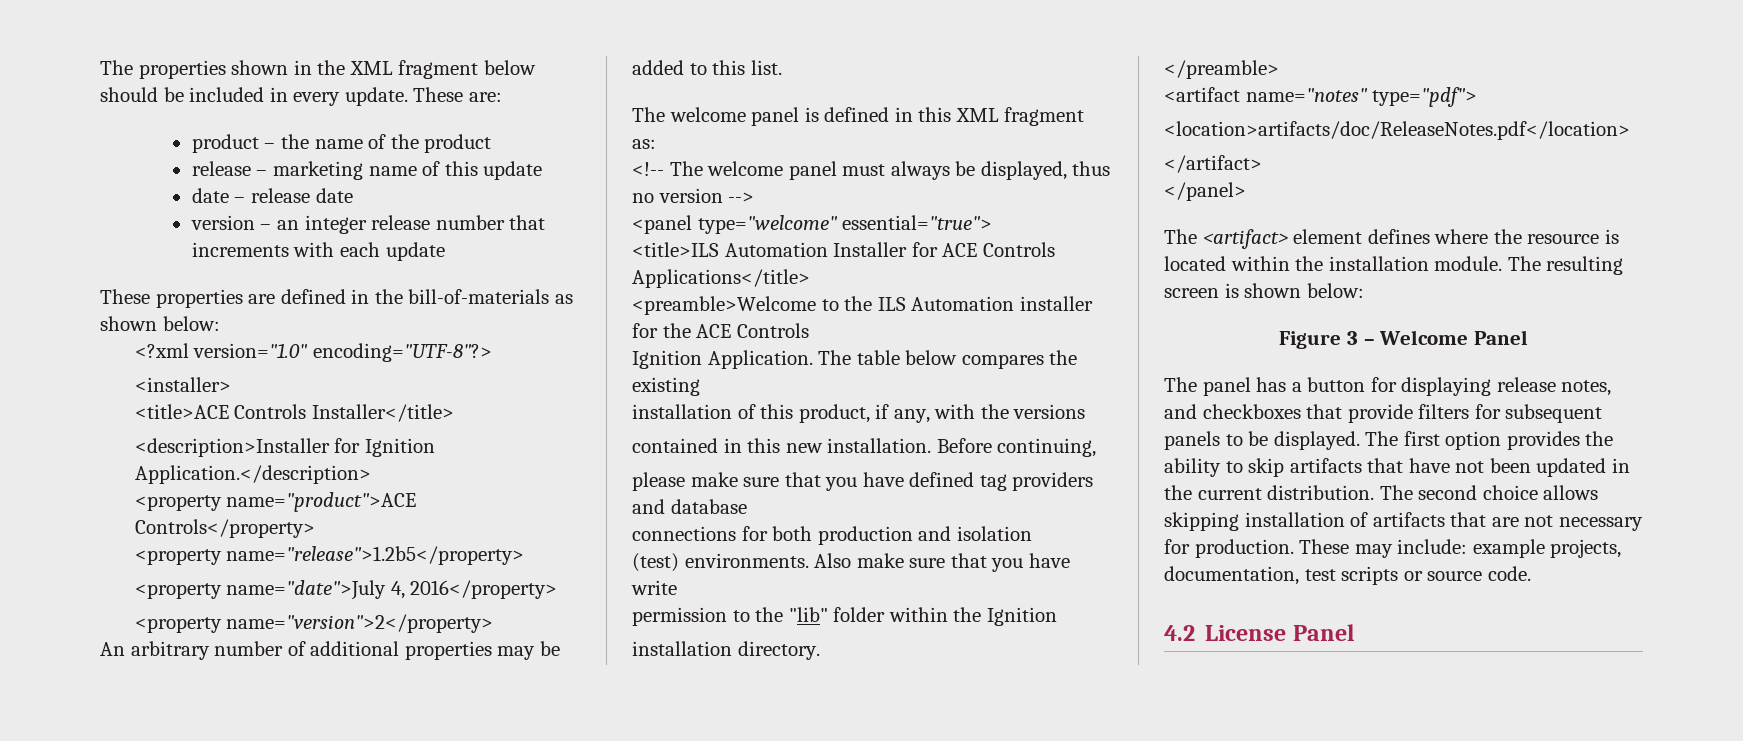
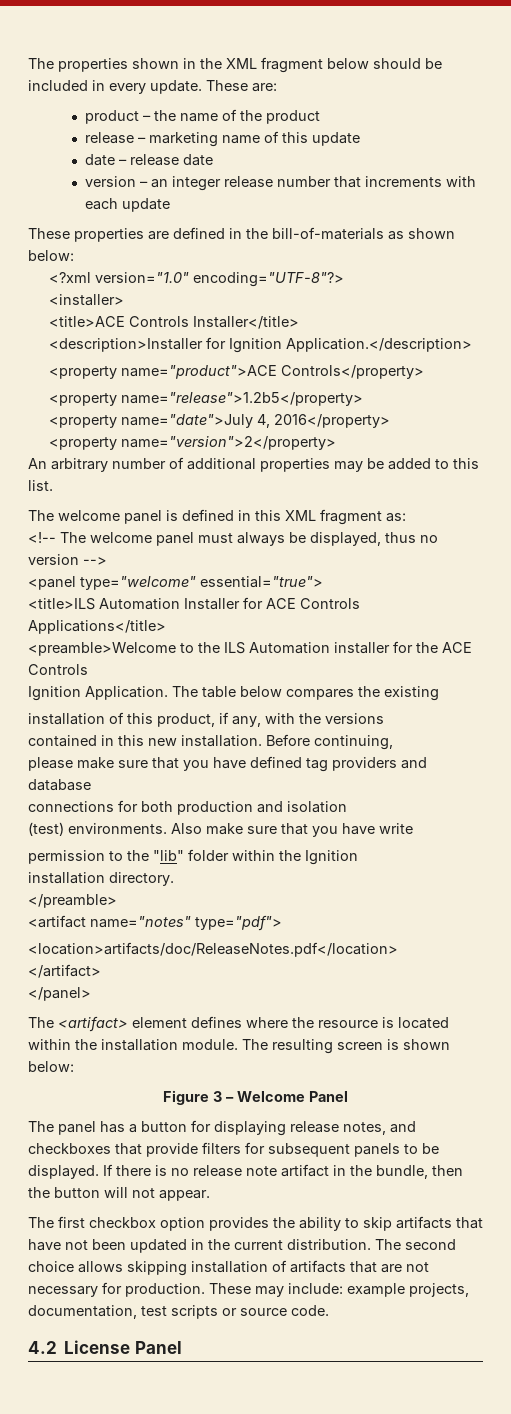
(1360, 440) none -> [103,1164,463,1179] [28,1187,210,1201] If there is no release note artifact in the bundle, then the button will not appear. //
(1440, 438) none -> [89,1217,156,1228] checkbox

